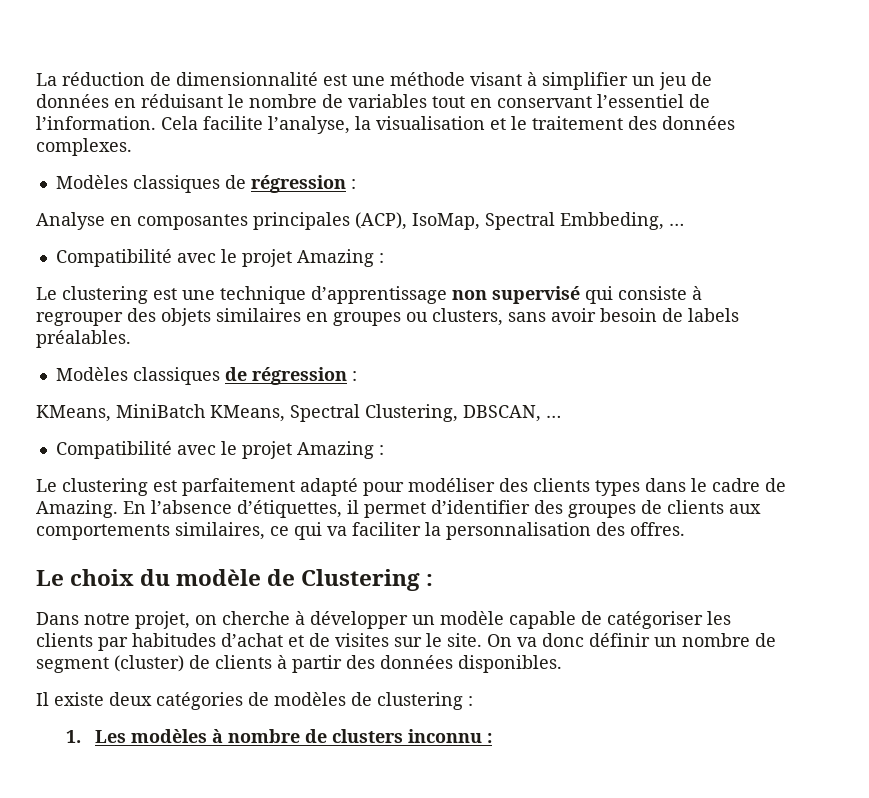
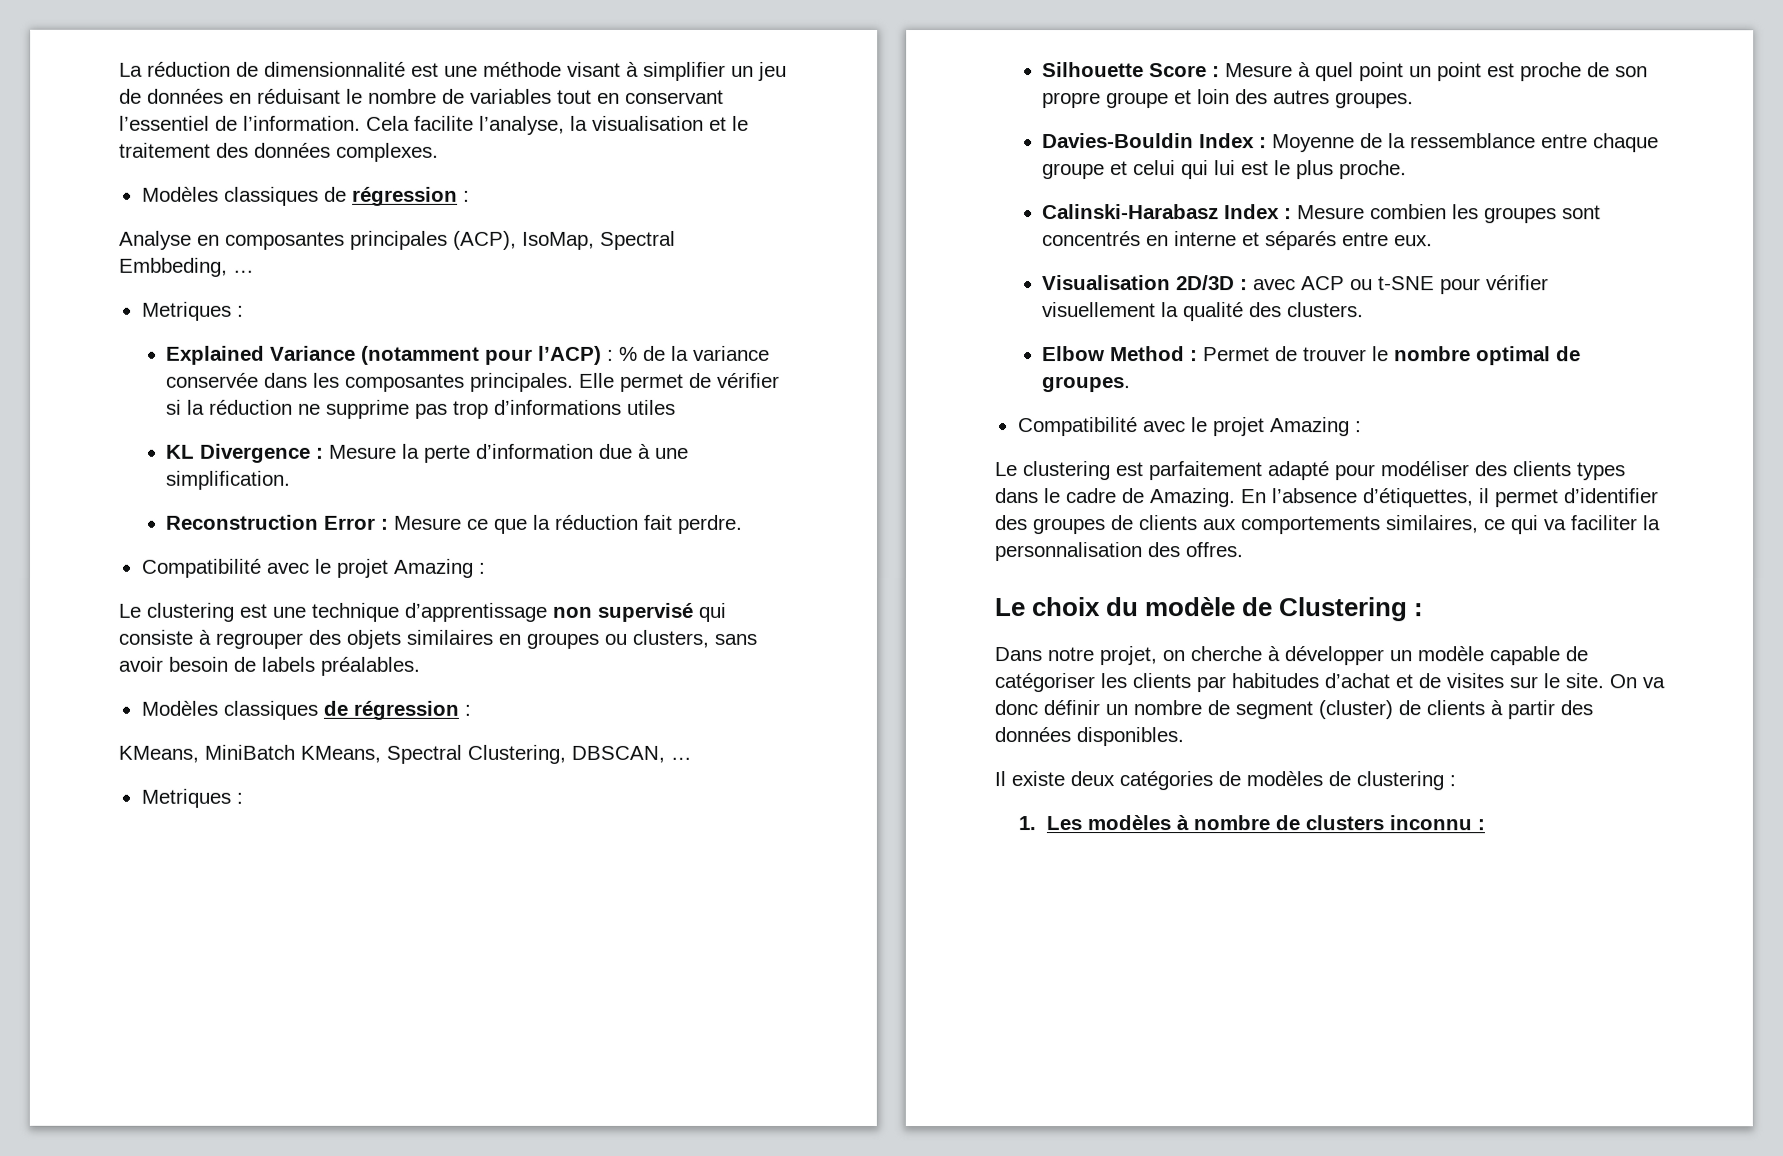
(684, 224) none -> [141,301,244,321] [165,345,770,365] [165,372,780,392] [165,399,676,419] [165,443,689,463] [165,470,291,490] [165,514,743,534] // Metriques : // Explained Variance (notamment pour l’ACP) : % de la variance conservée dans les composantes principales. Elle permet de vérifier si la réduction ne supprime pas trop d’informations utiles // KL Divergence : Mesure la perte d’information due à une simplification. // Reconstruction Error : Mesure ce que la réduction fait perdre.
(561, 416) none -> [140,788,243,808] [1041,62,1648,82] [1041,89,1414,109] [1041,133,1659,153] [1041,160,1407,180] [1041,204,1601,224] [1041,231,1433,251] [1041,275,1549,295] [1041,302,1364,322] [1041,346,1581,366] [1041,376,1131,393] // Metriques : // Silhouette Score : Mesure à quel point un point est proche de son propre groupe et loin des autres groupes. // Davies-Bouldin Index : Moyenne de la ressemblance entre chaque groupe et celui qui lui est le plus proche. // Calinski-Harabasz Index : Mesure combien les groupes sont concentrés en interne et séparés entre eux. // Visualisation 2D/3D : avec ACP ou t-SNE pour vérifier visuellement la qualité des clusters. // Elbow Method : Permet de trouver le nombre optimal de groupes.

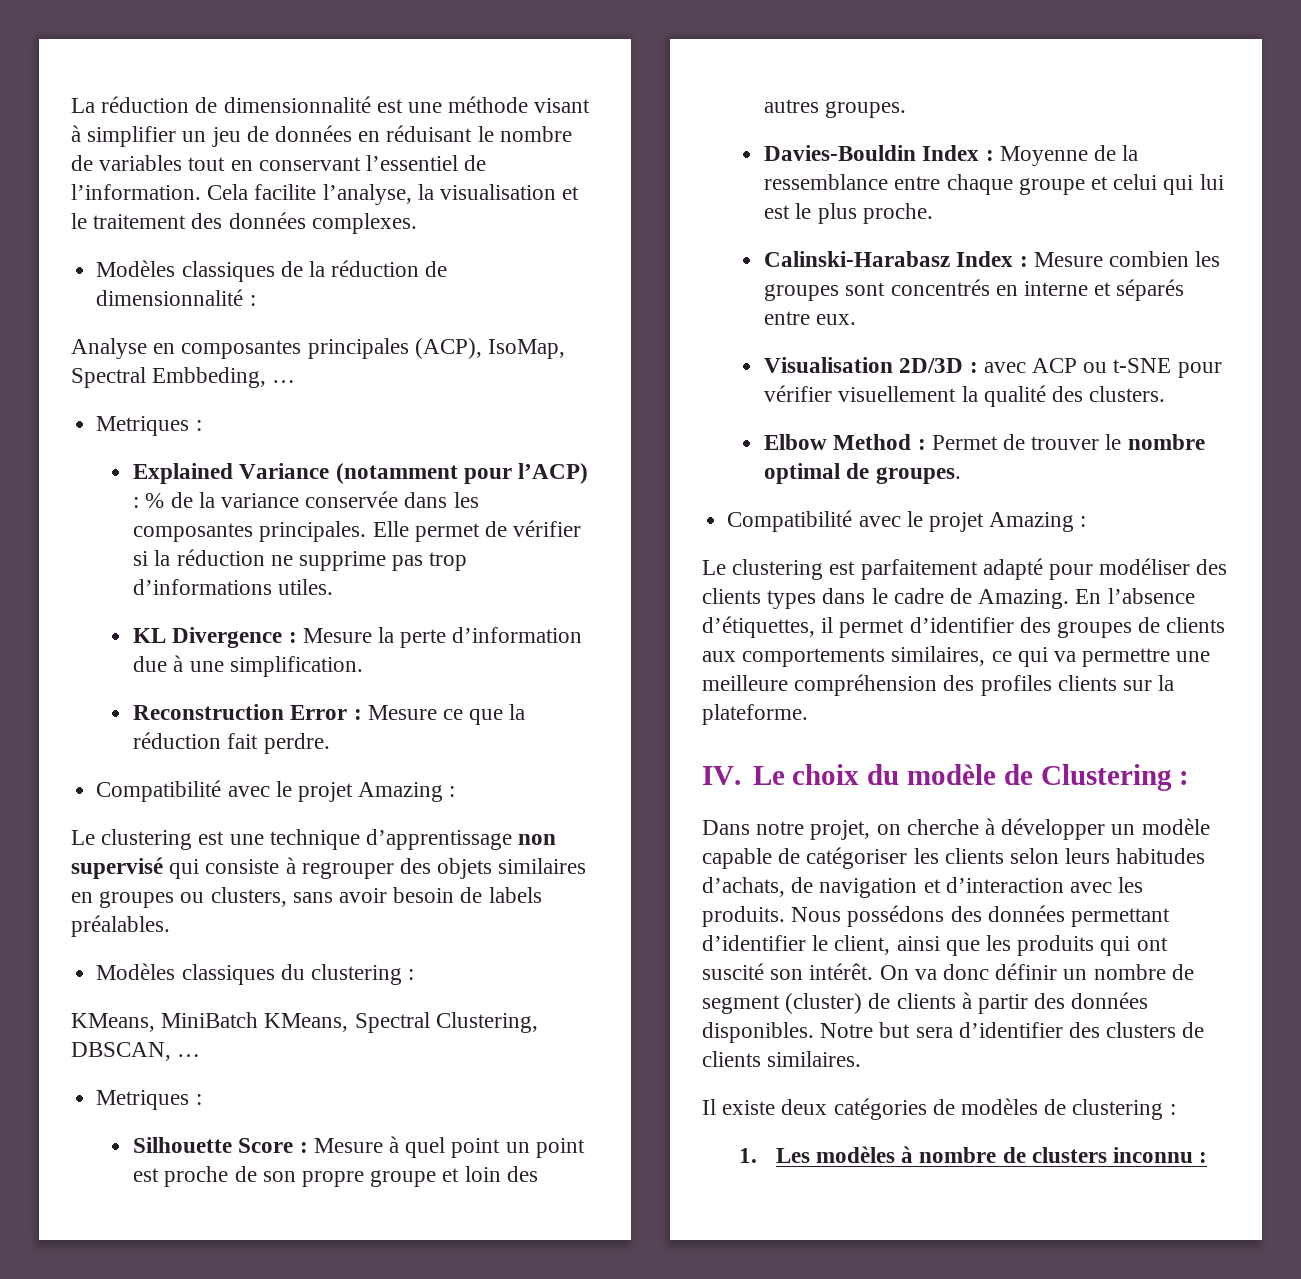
[351,186,458,206] régression -> [308,260,448,277] [96,289,244,306] la réduction de dimensionnalité
[626,399,676,415] utiles -> [278,579,334,595] utiles.
[322,700,459,720] de régression -> [280,964,402,985] du clustering
[1571,515,1661,531] [995,542,1244,562] faciliter la personnalisation des offres. // -> [1082,648,1211,667] [702,674,1175,696] [702,704,808,725] [702,766,741,785] permettre une meilleure compréhension des profiles clients sur la plateforme. // IV.
[1196,673,1604,693] par habitudes d’achat et de visites sur le site. -> [1010,848,1206,864] [702,877,1144,898] [702,905,1171,927] [702,935,1168,956] [702,963,874,980] selon leurs habitudes d’achats, de navigation et d’interaction avec les produits. Nous possédons des données permettant d’identifier le client, ainsi que les produits qui ont suscité son intérêt.
(1184, 737) none -> [820,1022,1205,1038] [702,1051,862,1067] Notre but sera d’identifier des clusters de clients similaires.

